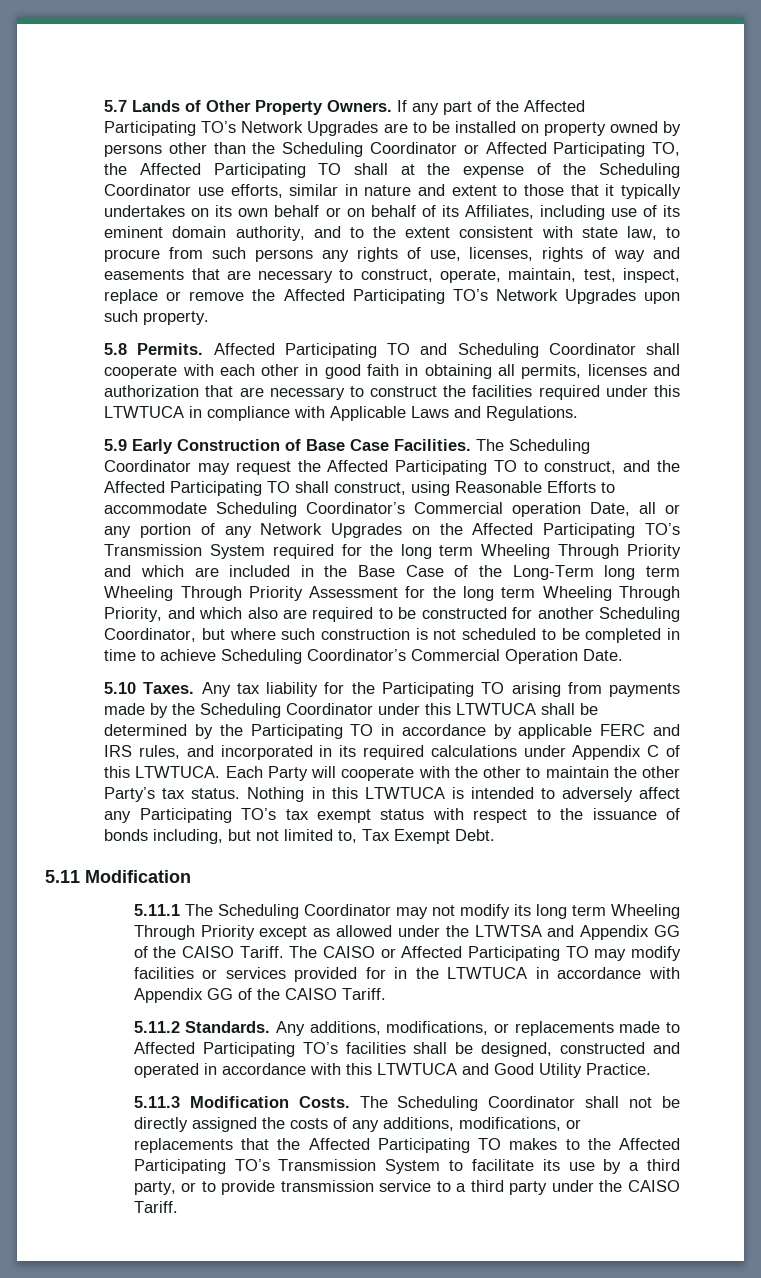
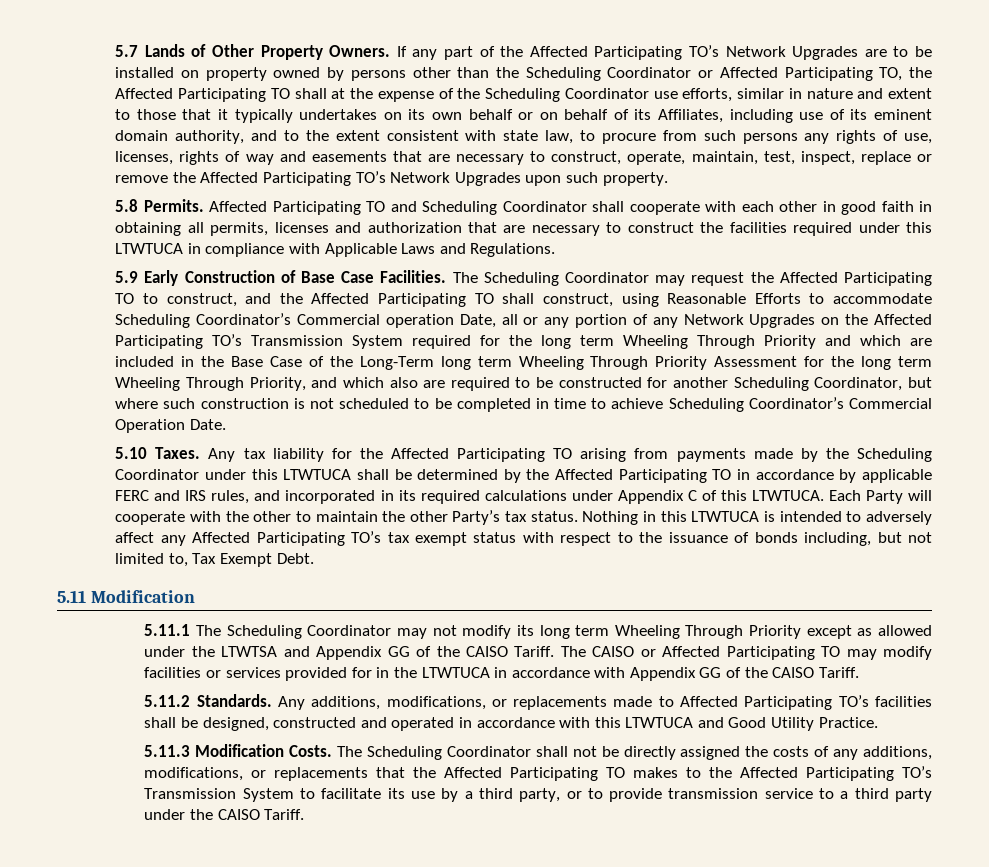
(375, 688) none -> [391,448,450,459] Affected
(243, 730) none -> [555,469,614,480] Affected
(132, 817) none -> [192,532,251,543] Affected

